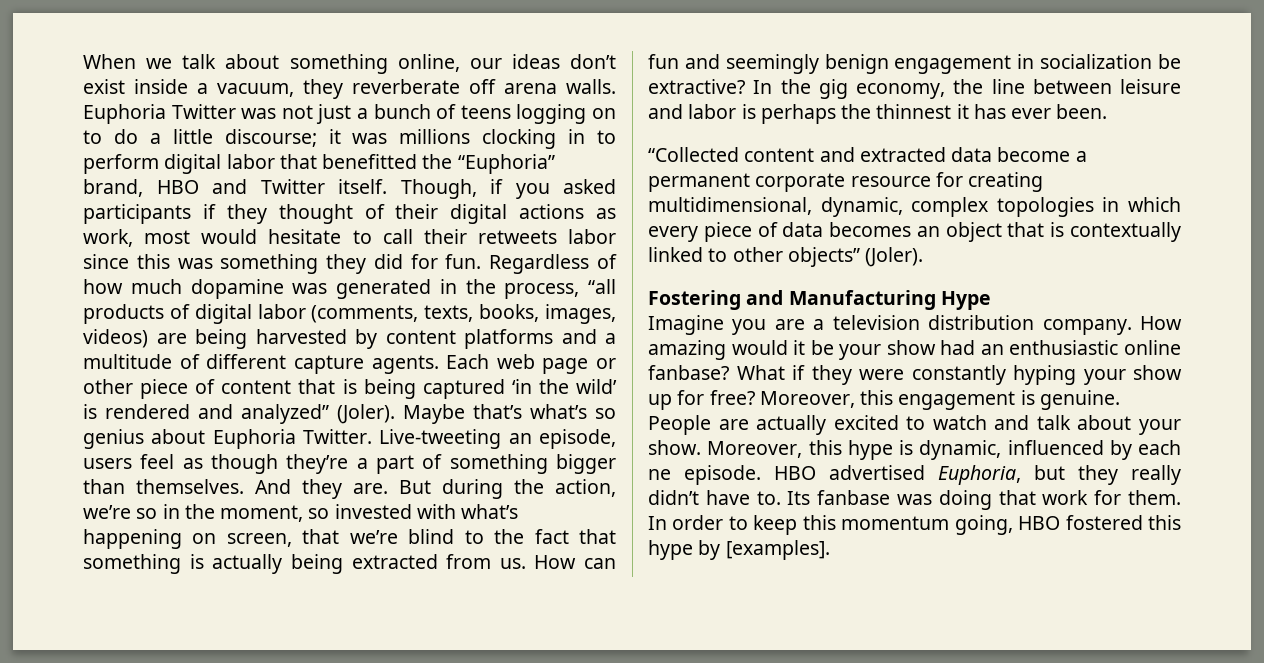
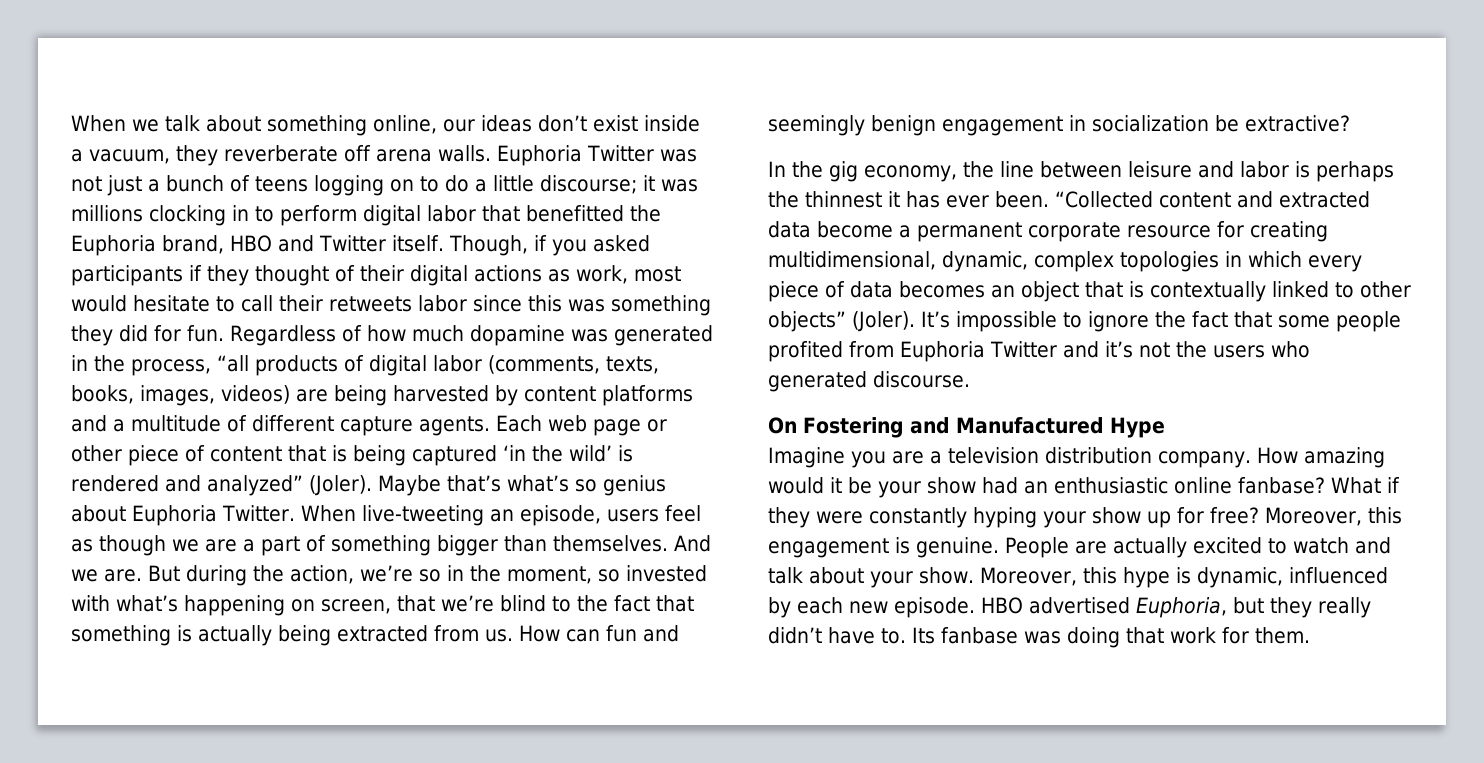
[457,154,555,174] “Euphoria” -> [71,235,156,256] Euphoria
[379,429,502,449] Live-tweeting -> [300,505,484,526] When live-tweeting
[286,454,349,474] they’re -> [172,539,237,552] we are
[302,479,342,499] they -> [71,569,98,582] we
(745, 86) none -> (1350, 123) //
(1108, 111) // -> (1049, 199) none
(924, 257) // -> [921,311,1401,332] [768,341,1310,362] [768,371,970,392] [768,417,797,434] It’s impossible to ignore the fact that some people profited from Euphoria Twitter and it’s not the users who generated discourse. // On
[788,290,936,310] Manufacturing -> [955,417,1104,434] Manufactured
[648,469,671,480] ne -> [849,601,888,614] new
[648,515,1181,535] [648,540,830,560] In order to keep this momentum going, HBO fostered this hype by [examples]. -> (1310, 635) none

